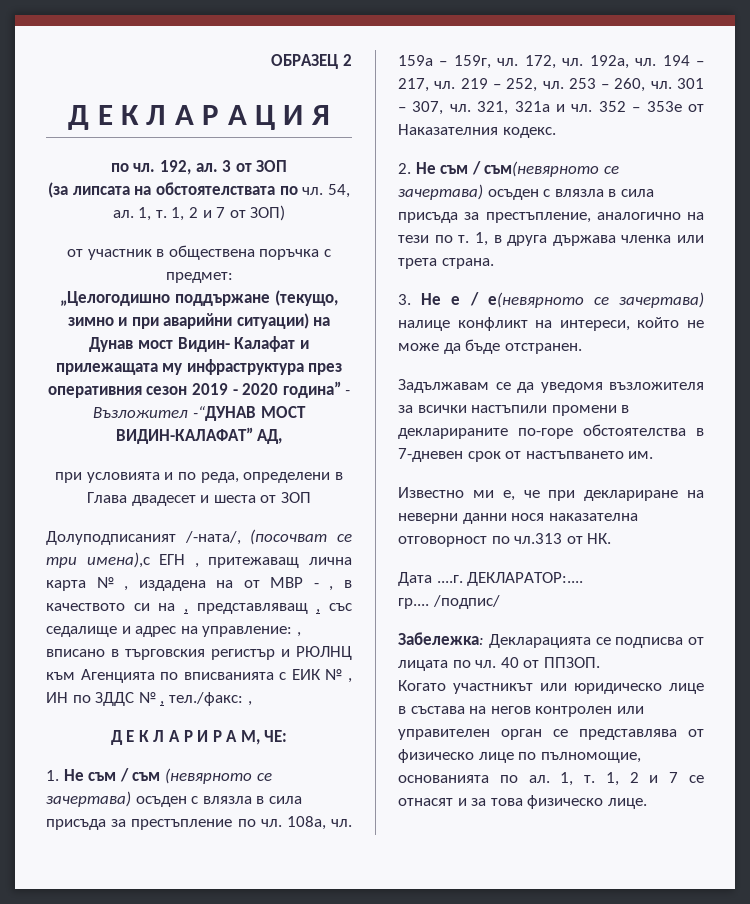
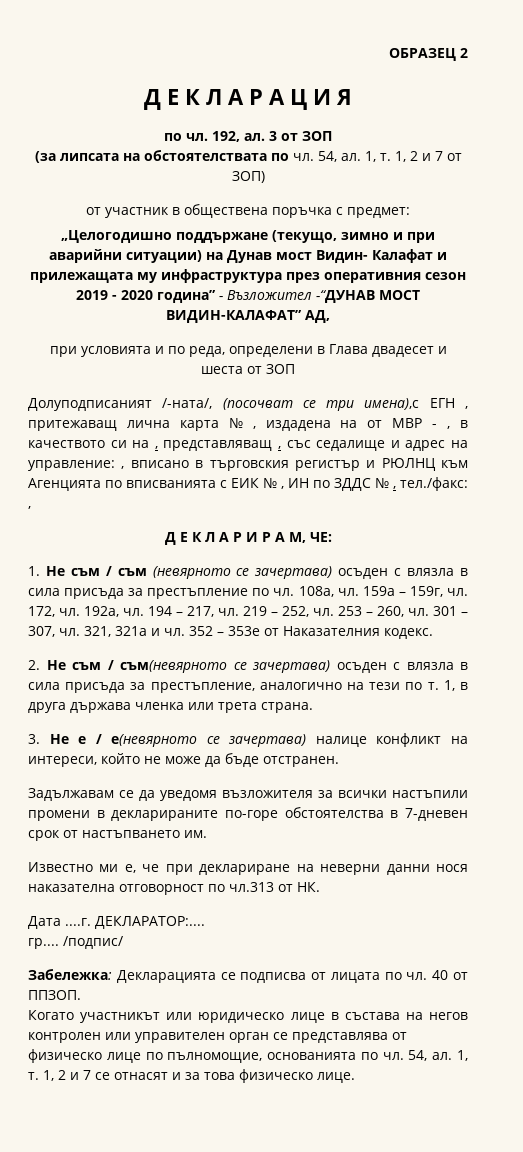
(518, 779) none -> [382,1050,428,1061] чл. 54,

